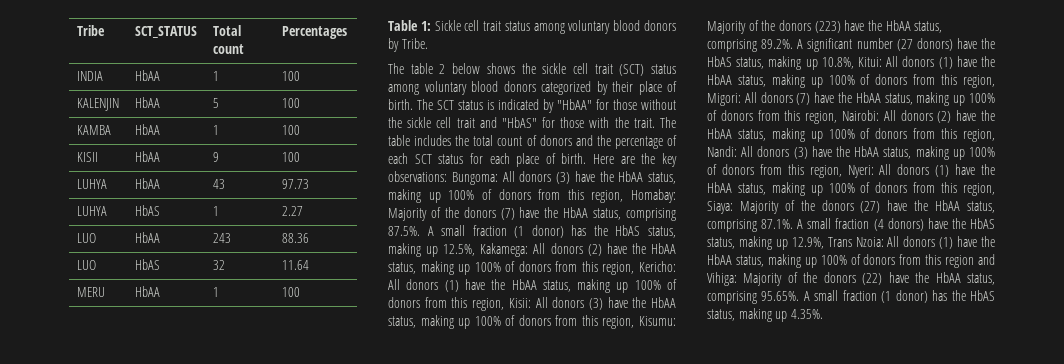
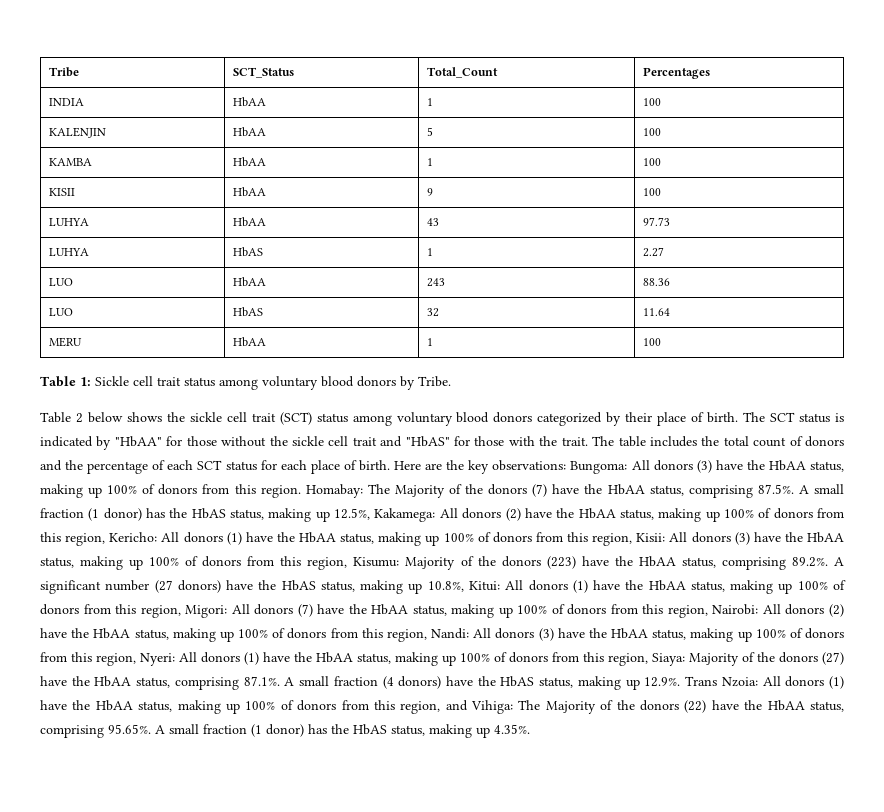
[134,26,197,38] [212,25,241,36] [212,44,244,54] SCT_STATUS | Total count -> [232,67,294,78] [426,67,498,78] SCT_Status | Total_Count
[388,63,433,74] The table -> [40,412,71,423] Table
[591,189,676,203] region, Homabay: -> [260,484,390,498] region. Homabay: The
[791,237,824,249] 12.9%, -> [644,677,681,687] 12.9%.
[945,255,975,268] region -> [400,701,441,714] region,
(737, 279) none -> [518,700,541,710] The

